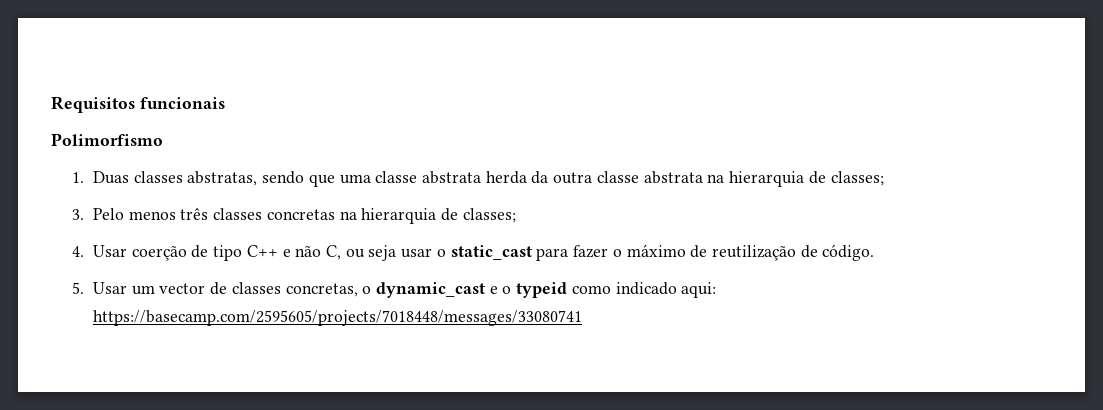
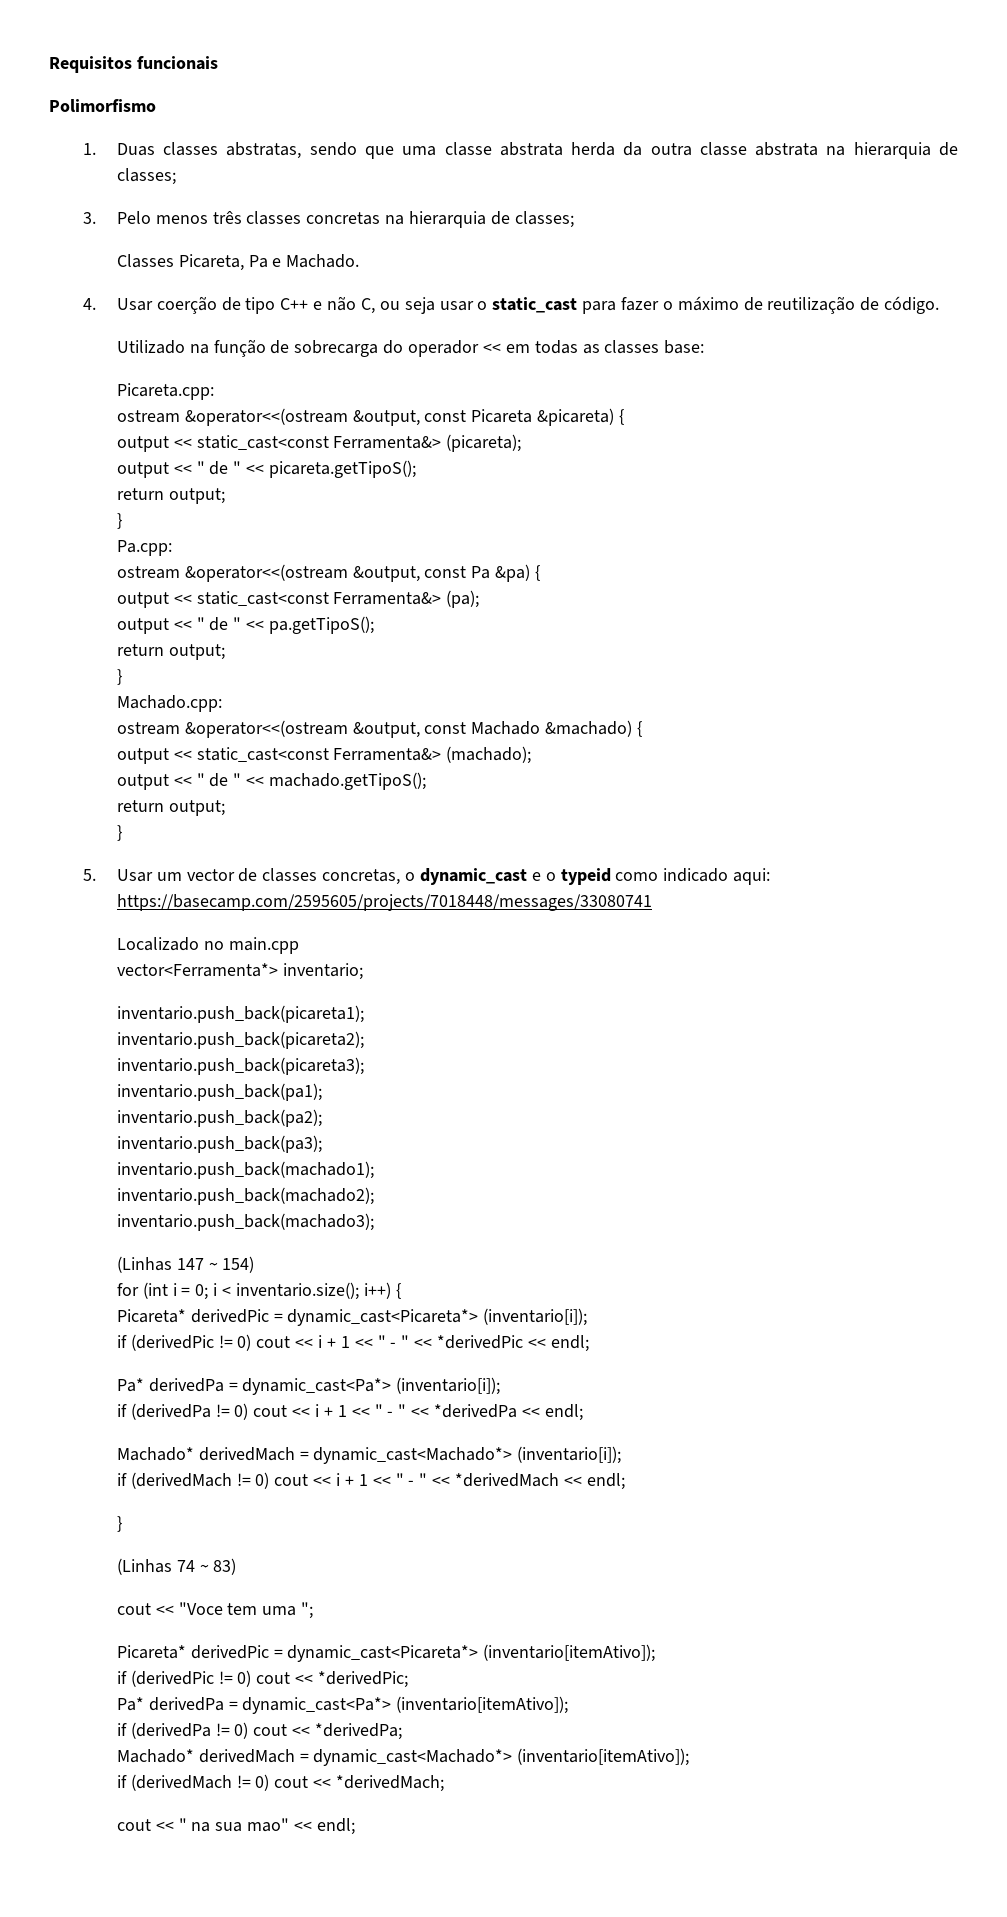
(516, 215) none -> [116,254,360,271] // Classes Picareta, Pa e Machado.
(875, 252) none -> [116,339,705,357] [116,383,214,400] [116,408,625,426] [116,434,522,452] [116,460,417,478] [116,488,225,504] [116,513,122,529] [116,540,172,556] [116,564,541,582] [116,590,480,608] [116,616,375,634] [116,644,225,660] [116,669,122,685] [116,695,222,712] [116,720,643,738] [116,746,532,764] [116,772,427,790] [116,800,225,816] [116,825,122,841] // Utilizado na função de sobrecarga do operador << em todas as classes base: // Picareta.cpp: // ostream &operator<<(ostream &output, const Picareta &picareta) { // output << static_cast<const Ferramenta&> (picareta); // output << " de " << picareta.getTipoS(); // return output; // } // Pa.cpp: // ostream &operator<<(ostream &output, const Pa &pa) { // output << static_cast<const Ferramenta&> (pa); // output << " de " << pa.getTipoS(); // return output; // } // Machado.cpp: // ostream &operator<<(ostream &output, const Machado &machado) { // output << static_cast<const Ferramenta&> (machado); // output << " de " << machado.getTipoS(); // return output; // }
(582, 318) none -> [116,937,299,954] [116,963,363,980] [116,1005,364,1023] [116,1031,364,1049] [116,1057,364,1075] [116,1083,322,1101] [116,1109,322,1127] [116,1135,322,1153] [116,1161,374,1179] [116,1187,374,1205] [116,1213,374,1231] [116,1256,255,1273] [116,1282,401,1300] [116,1308,588,1326] [116,1334,589,1352] [116,1377,501,1395] [116,1403,583,1421] [116,1446,622,1464] [116,1472,625,1490] [116,1516,122,1532] [116,1558,237,1575] [116,1602,314,1619] [116,1644,656,1662] [116,1670,409,1688] [116,1696,569,1714] [116,1722,403,1740] [116,1748,690,1766] [116,1774,445,1792] [116,1818,355,1835] // Localizado no main.cpp // vector<Ferramenta*> inventario; // inventario.push_back(picareta1); // inventario.push_back(picareta2); // inventario.push_back(picareta3); // inventario.push_back(pa1); // inventario.push_back(pa2); // inventario.push_back(pa3); // inventario.push_back(machado1); // inventario.push_back(machado2); // inventario.push_back(machado3); // (Linhas 147 ~ 154) // for (int i = 0; i < inventario.size(); i++) { // Picareta* derivedPic = dynamic_cast<Picareta*> (inventario[i]); // if (derivedPic != 0) cout << i + 1 << " - " << *derivedPic << endl; // Pa* derivedPa = dynamic_cast<Pa*> (inventario[i]); // if (derivedPa != 0) cout << i + 1 << " - " << *derivedPa << endl; // Machado* derivedMach = dynamic_cast<Machado*> (inventario[i]); // if (derivedMach != 0) cout << i + 1 << " - " << *derivedMach << endl; // } // (Linhas 74 ~ 83) // cout << "Voce tem uma "; // Picareta* derivedPic = dynamic_cast<Picareta*> (inventario[itemAtivo]); // if (derivedPic != 0) cout << *derivedPic; // Pa* derivedPa = dynamic_cast<Pa*> (inventario[itemAtivo]); // if (derivedPa != 0) cout << *derivedPa; // Machado* derivedMach = dynamic_cast<Machado*> (inventario[itemAtivo]); // if (derivedMach != 0) cout << *derivedMach; // cout << " na sua mao" << endl;

